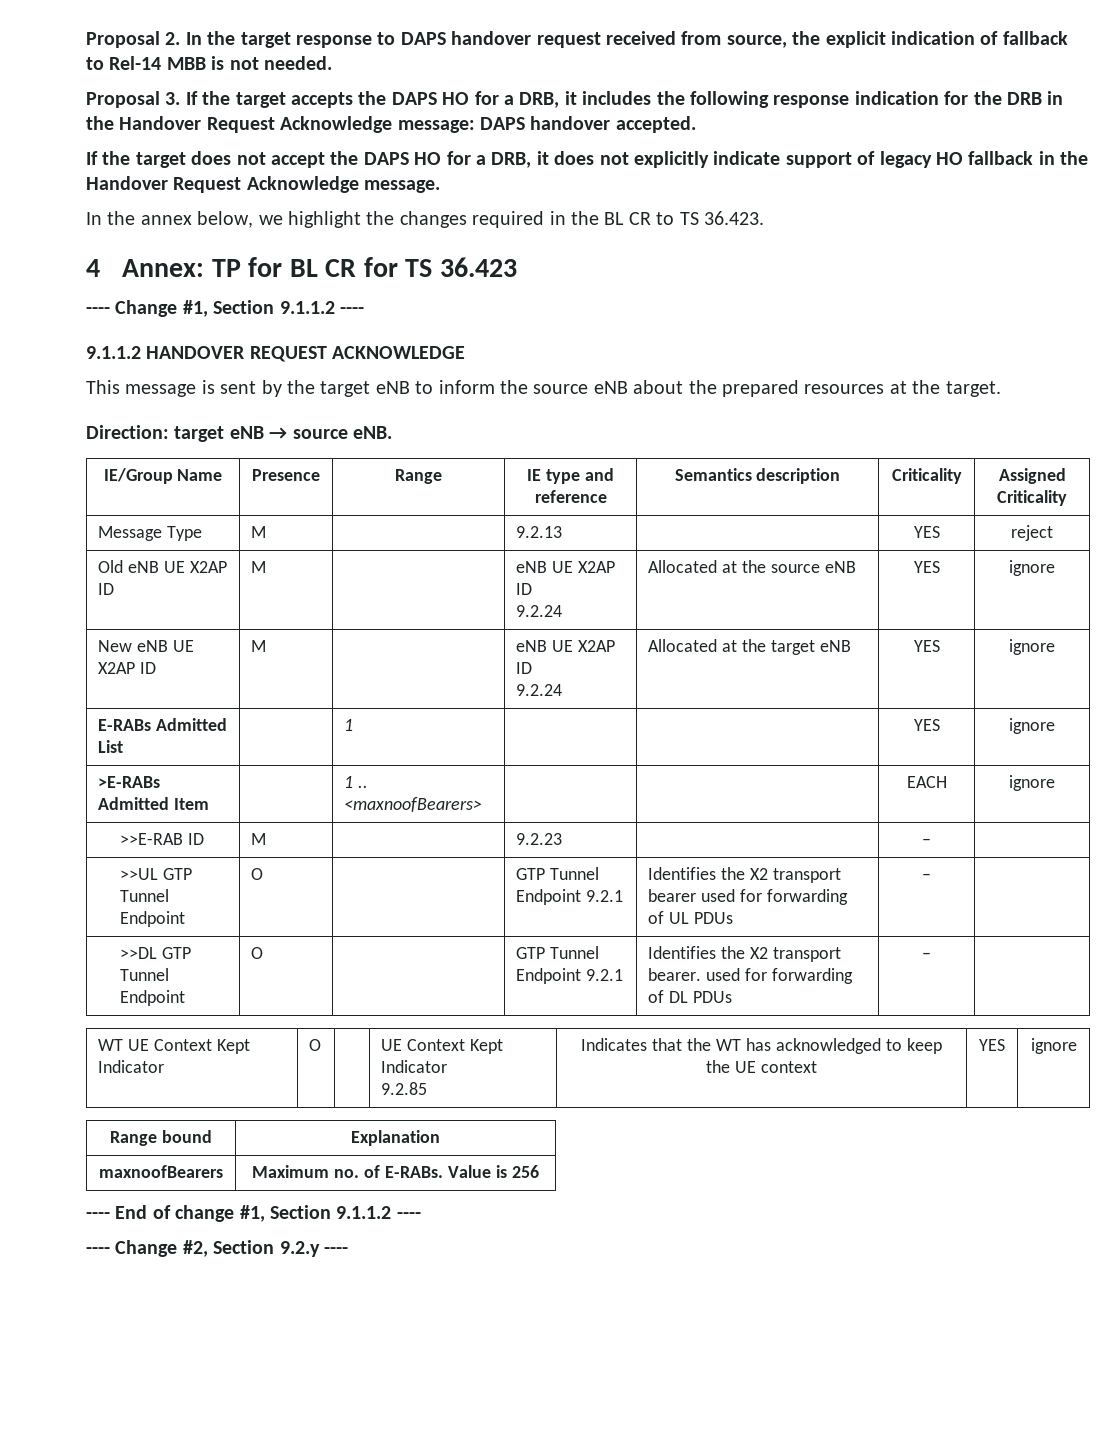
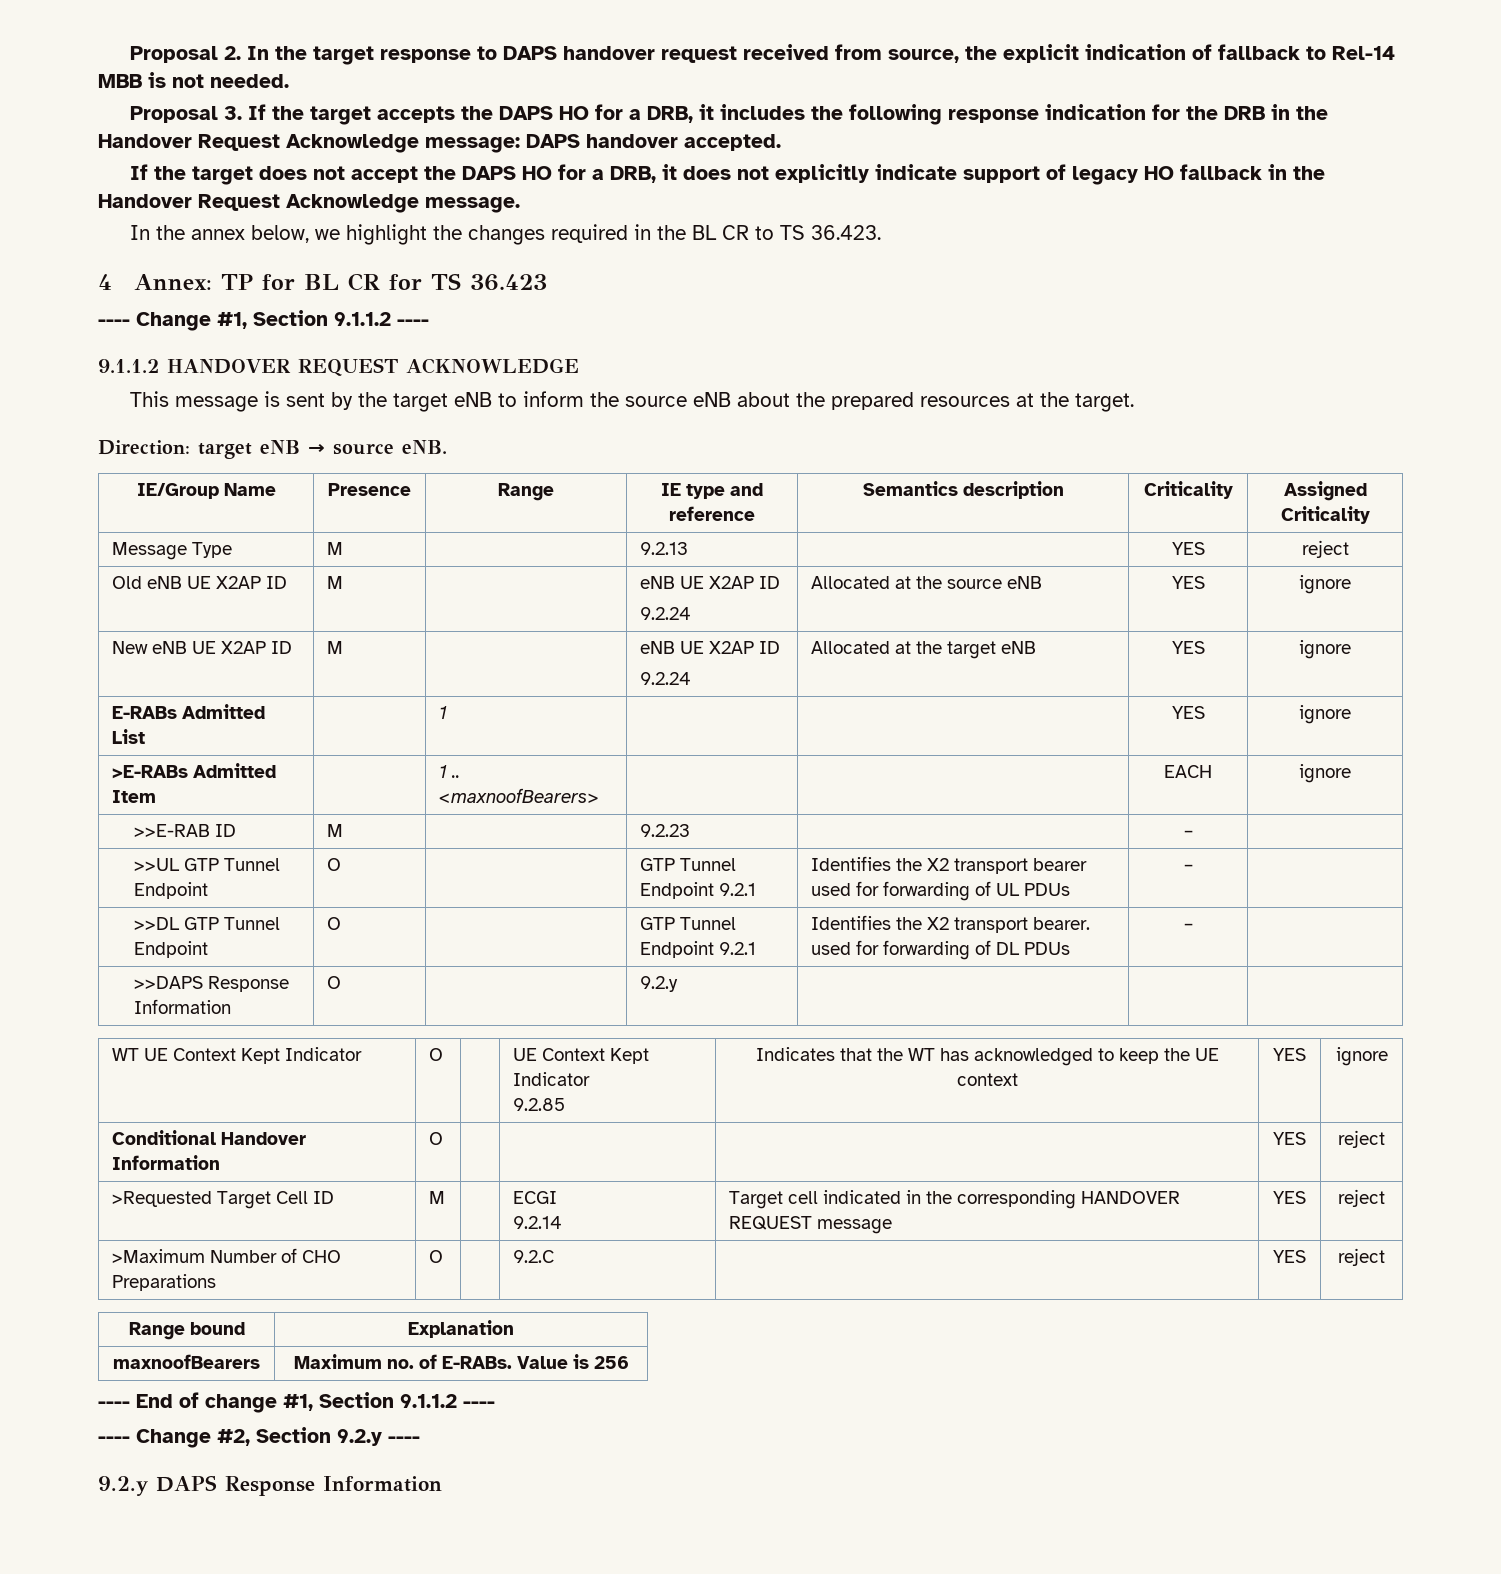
(931, 955) none -> [133,976,289,992] [133,999,231,1014] [327,976,342,989] [640,976,679,992] // >>DAPS Response Information | O | | 9.2.y | | |
(1077, 1046) none -> [112,1130,307,1145] [112,1155,221,1170] [429,1132,444,1145] [1273,1132,1306,1145] [1338,1130,1385,1148] [112,1191,335,1209] [429,1191,446,1204] [513,1191,558,1204] [513,1216,563,1229] [729,1190,1181,1209] [729,1216,893,1234] [1273,1191,1306,1204] [1338,1189,1385,1207] [112,1248,342,1263] [112,1274,217,1291] [429,1250,444,1263] [513,1250,555,1263] [1273,1250,1306,1263] [1338,1248,1385,1266] // Conditional Handover Information | O | | | | YES | reject // >Requested Target Cell ID | M | | ECGI // 9.2.14 | Target cell indicated in the corresponding HANDOVER REQUEST message | YES | reject // >Maximum Number of CHO Preparations | O | | 9.2.C | | YES | reject
(348, 1250) none -> [98,1475,442,1496] // 9.2.y DAPS Response Information

